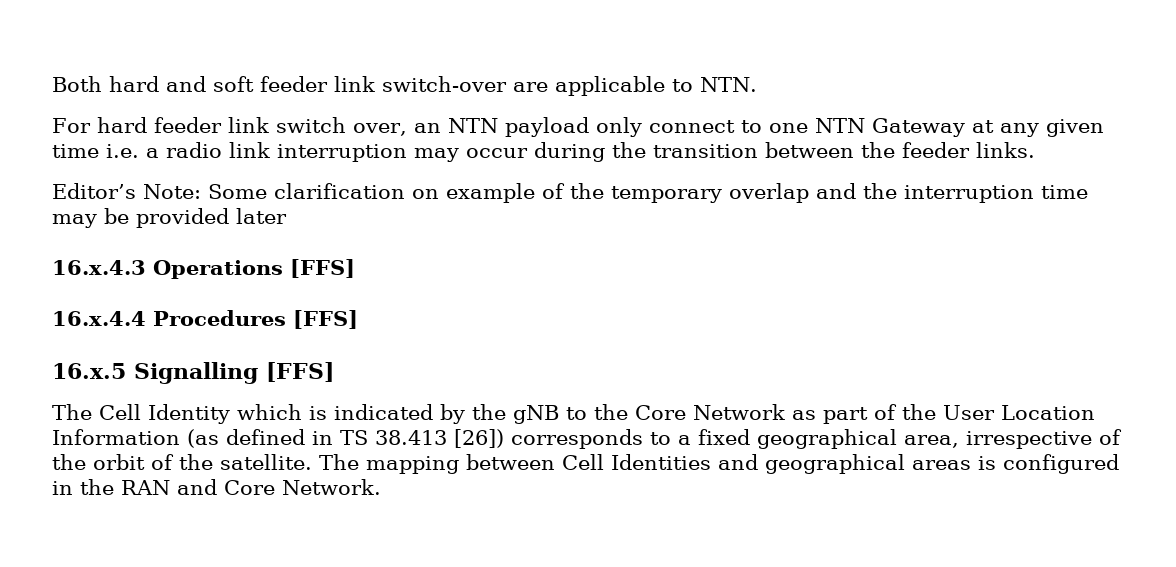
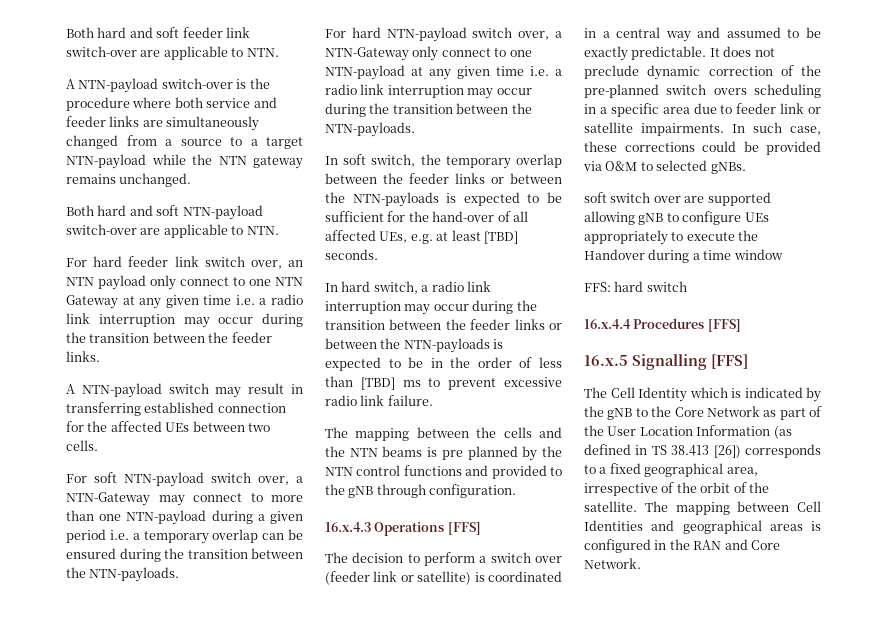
(757, 84) none -> [66,78,270,93] [66,97,277,111] [66,116,260,131] [66,135,303,149] [66,154,303,169] [66,173,192,187] [66,205,263,220] [66,224,279,238] // A NTN-payload switch-over is the procedure where both service and feeder links are simultaneously changed from a source to a target NTN-payload while the NTN gateway remains unchanged. // Both hard and soft NTN-payload switch-over are applicable to NTN.
[52,183,1088,203] [52,208,287,228] [52,259,355,279] Editor’s Note: Some clarification on example of the temporary overlap and the interruption time may be provided later // 16.x.4.3 Operations [FFS] -> [66,383,303,398] [66,402,286,416] [66,421,270,432] [66,440,98,451] [66,472,303,487] [66,492,303,506] [66,510,303,525] [66,529,303,544] [66,548,303,562] [66,567,180,582] [325,27,562,42] [325,46,532,61] [325,65,562,80] [325,84,532,99] [325,103,532,117] [325,122,415,137] [325,154,562,169] [325,173,562,184] [325,192,562,207] [325,211,528,222] [325,230,518,244] [325,249,378,260] [325,281,491,294] [325,300,537,315] [325,319,562,330] [325,338,504,353] [325,357,562,371] [325,376,562,390] [325,395,433,406] [325,427,562,441] [325,446,562,461] [325,465,562,479] [325,484,517,498] [325,522,481,536] [325,552,562,566] [325,571,562,585] [584,27,821,42] [584,46,775,61] [584,65,821,80] [584,84,821,98] [584,103,821,117] [584,122,821,136] [584,141,821,155] [583,160,746,174] [584,192,771,206] [584,211,769,225] [584,230,759,245] [584,249,783,263] [584,281,687,292] A NTN-payload switch may result in transferring established connection for the affected UEs between two cells. // For soft NTN-payload switch over, a NTN-Gateway may connect to more than one NTN-payload during a given period i.e. a temporary overlap can be ensured during the transition between the NTN-payloads. // For hard NTN-payload switch over, a NTN-Gateway only connect to one NTN-payload at any given time i.e. a radio link interruption may occur during the transition between the NTN-payloads. // In soft switch, the temporary overlap between the feeder links or between the NTN-payloads is expected to be sufficient for the hand-over of all affected UEs, e.g. at least [TBD] seconds. // In hard switch, a radio link interruption may occur during the transition between the feeder links or between the NTN-payloads is expected to be in the order of less than [TBD] ms to prevent excessive radio link failure. // The mapping between the cells and the NTN beams is pre planned by the NTN control functions and provided to the gNB through configuration. // 16.x.4.3 Operations [FFS] // The decision to perform a switch over (feeder link or satellite) is coordinated in a central way and assumed to be exactly predictable. It does not preclude dynamic correction of the pre-planned switch overs scheduling in a specific area due to feeder link or satellite impairments. In such case, these corrections could be provided via O&M to selected gNBs. // soft switch over are supported allowing gNB to configure UEs appropriately to execute the Handover during a time window // FFS: hard switch

